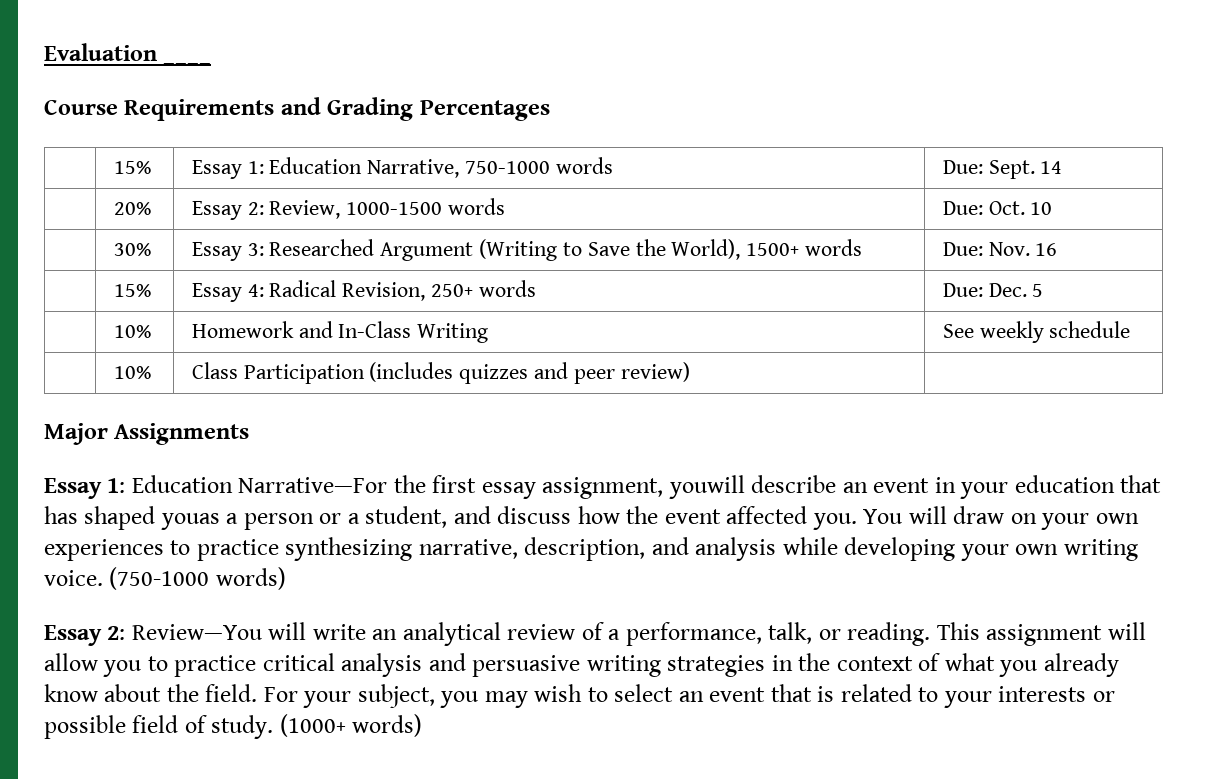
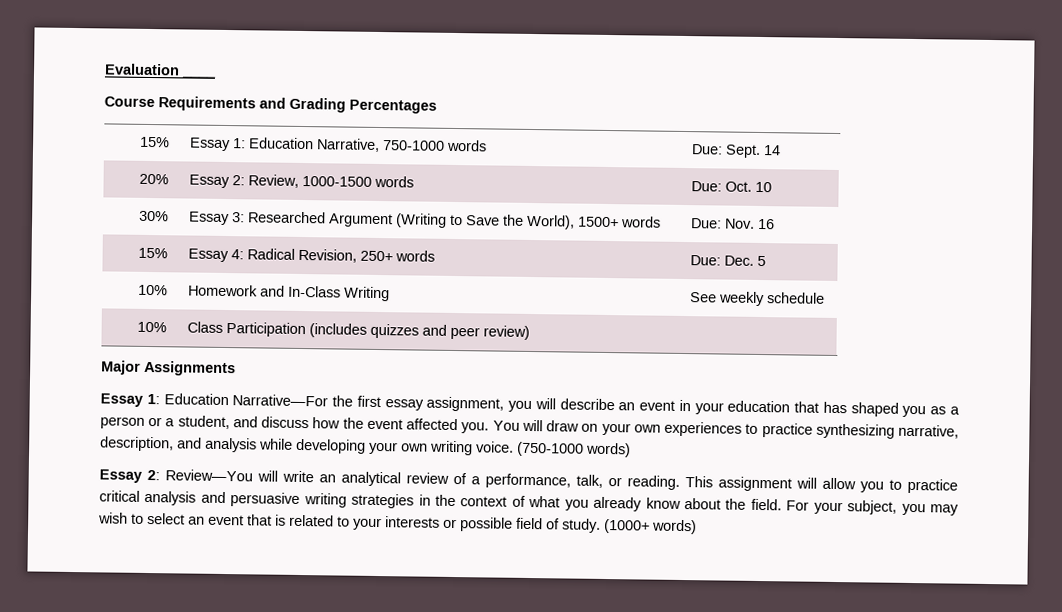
[668,475,745,499] youwill -> [508,398,556,413] you will
[160,513,220,530] youas -> [902,405,947,418] you as

